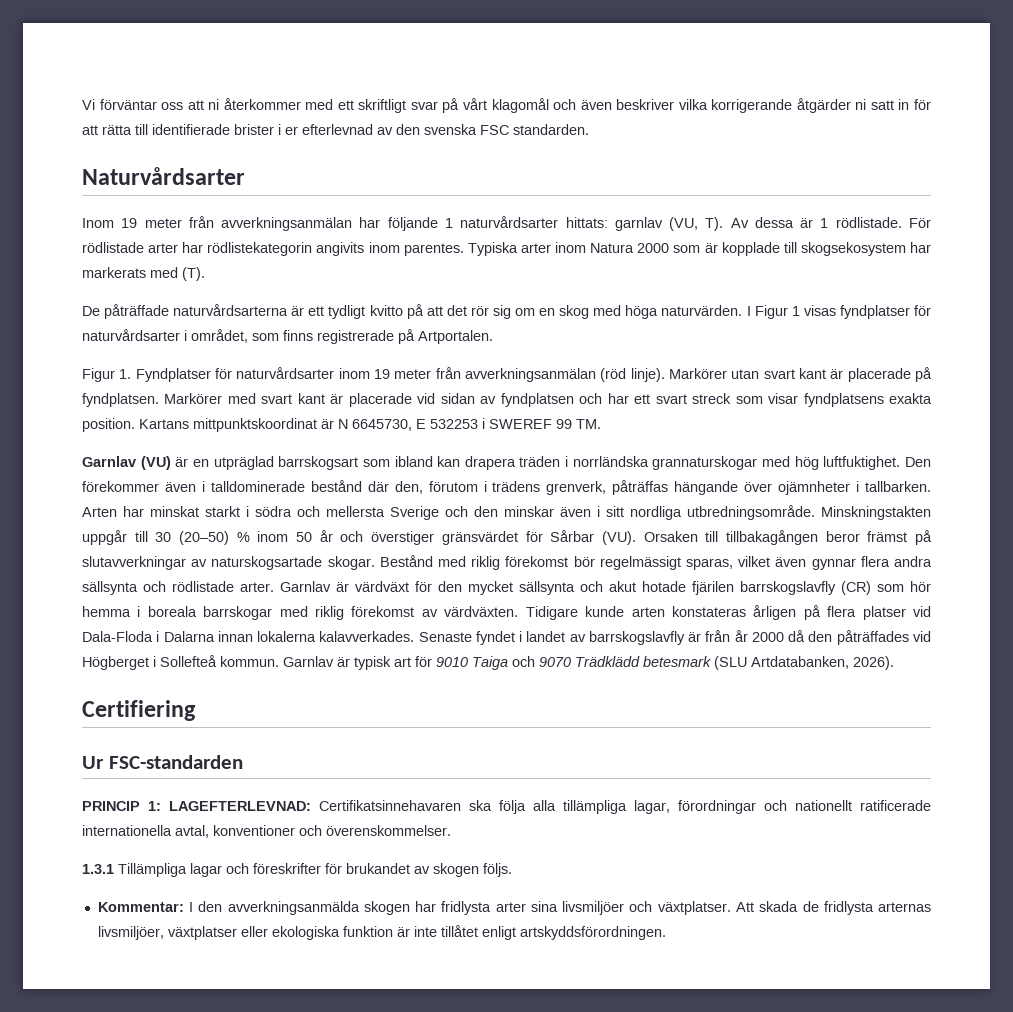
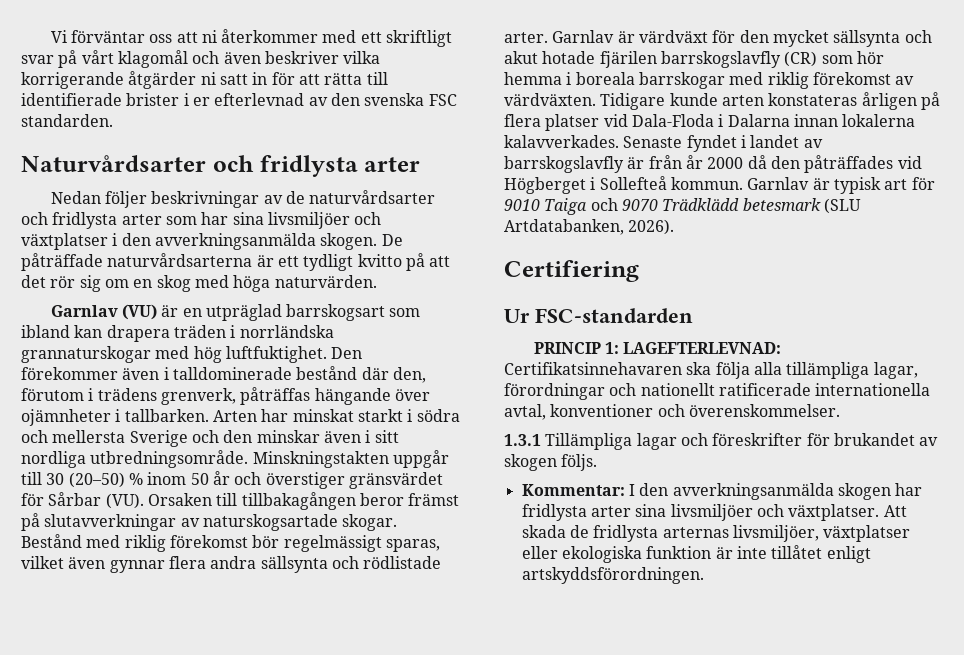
[82,216,932,231] [82,242,932,256] [82,267,205,281] // Inom 19 meter från avverkningsanmälan har följande 1 naturvårdsarter hittats: garnlav (VU, T). Av dessa är 1 rödlistade. För rödlistade arter har rödlistekategorin angivits inom parentes. Typiska arter inom Natura 2000 som är kopplade till skogsekosystem har markerats med (T). // -> [212,155,421,177] [50,190,436,208] [21,212,382,229] [21,233,378,250] och fridlysta arter // Nedan följer beskrivningar av de naturvårdsarter och fridlysta arter som har sina livsmiljöer och växtplatser i den avverkningsanmälda skogen.
[746,305,931,319] [82,329,493,344] [82,367,933,382] [82,393,933,407] [82,418,601,432] I Figur 1 visas fyndplatser för naturvårdsarter i området, som finns registrerade på Artportalen. // Figur 1. Fyndplatser för naturvårdsarter inom 19 meter från avverkningsanmälan (röd linje). Markörer utan svart kant är placerade på fyndplatsen. Markörer med svart kant är placerade vid sidan av fyndplatsen och har ett svart streck som visar fyndplatsens exakta position. Kartans mittpunktskoordinat är N 6645730, E 532253 i SWEREF 99 TM. -> (377, 281) none

